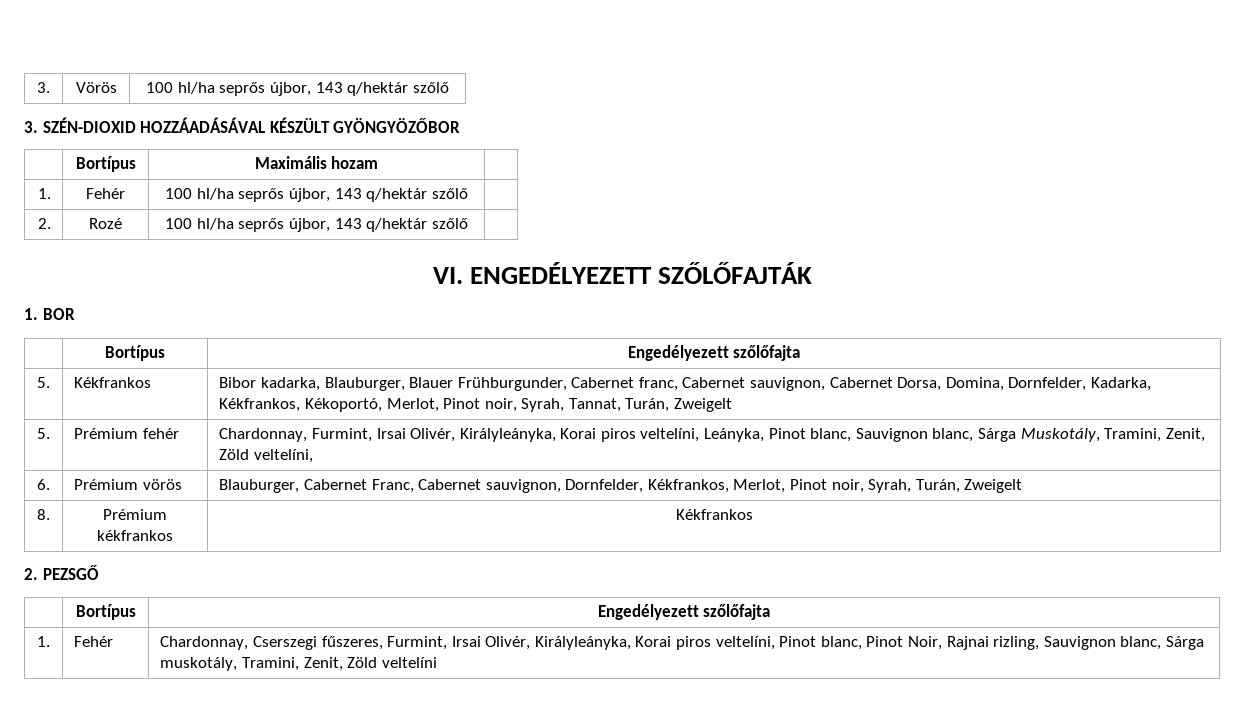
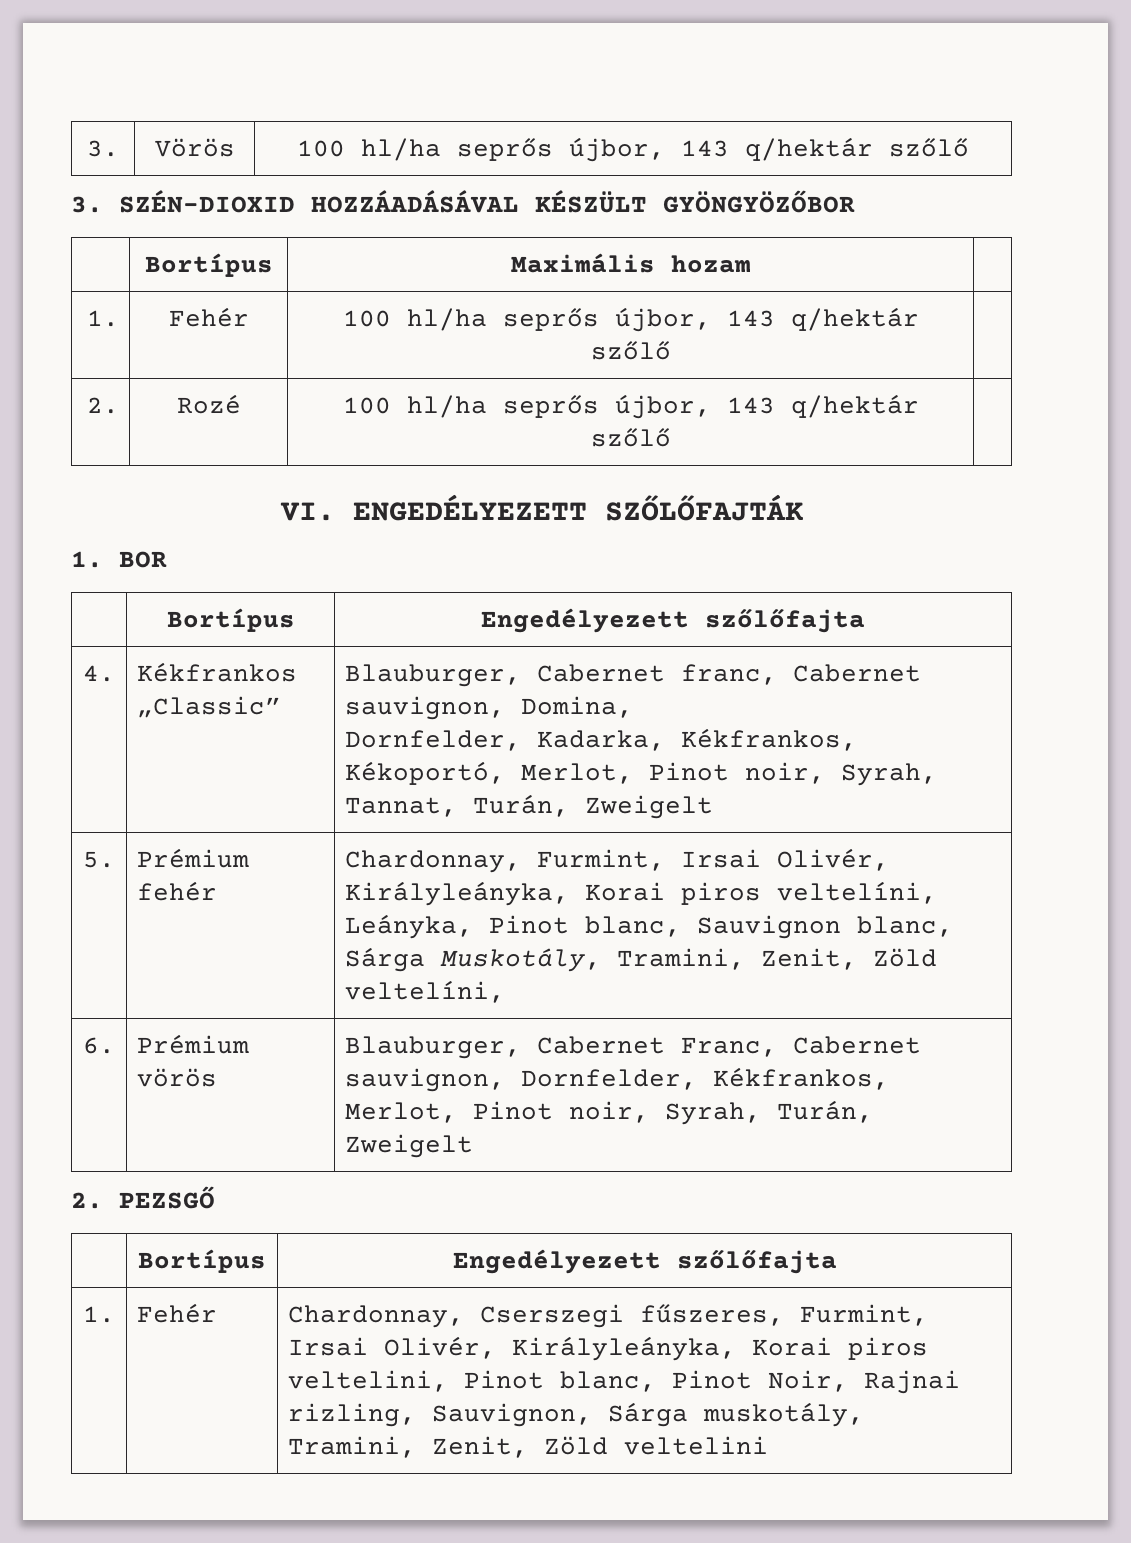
[37,377,50,388] [74,377,152,388] [219,377,567,391] 5. | Kékfrankos | Bibor kadarka, Blauburger, Blauer Frühburgunder, -> [83,665,115,682] [137,662,298,682] [137,696,282,718] [345,664,522,687] 4. | Kékfrankos „Classic” | Blauburger,
[829,377,942,391] Cabernet Dorsa, -> (506, 708) none
(1004, 384) none -> (634, 707) //
[37,509,50,520] [103,509,167,520] [97,530,173,541] [675,509,753,520] // 8. | Prémium kékfrankos | Kékfrankos -> (474, 1146) none
[715,636,775,650] veltelíni, -> [288,1370,449,1392] veltelini,
[1043,636,1162,650] Sauvignon blanc, -> [432,1403,593,1427] Sauvignon,
[381,657,437,668] veltelíni -> [624,1436,769,1455] veltelini

